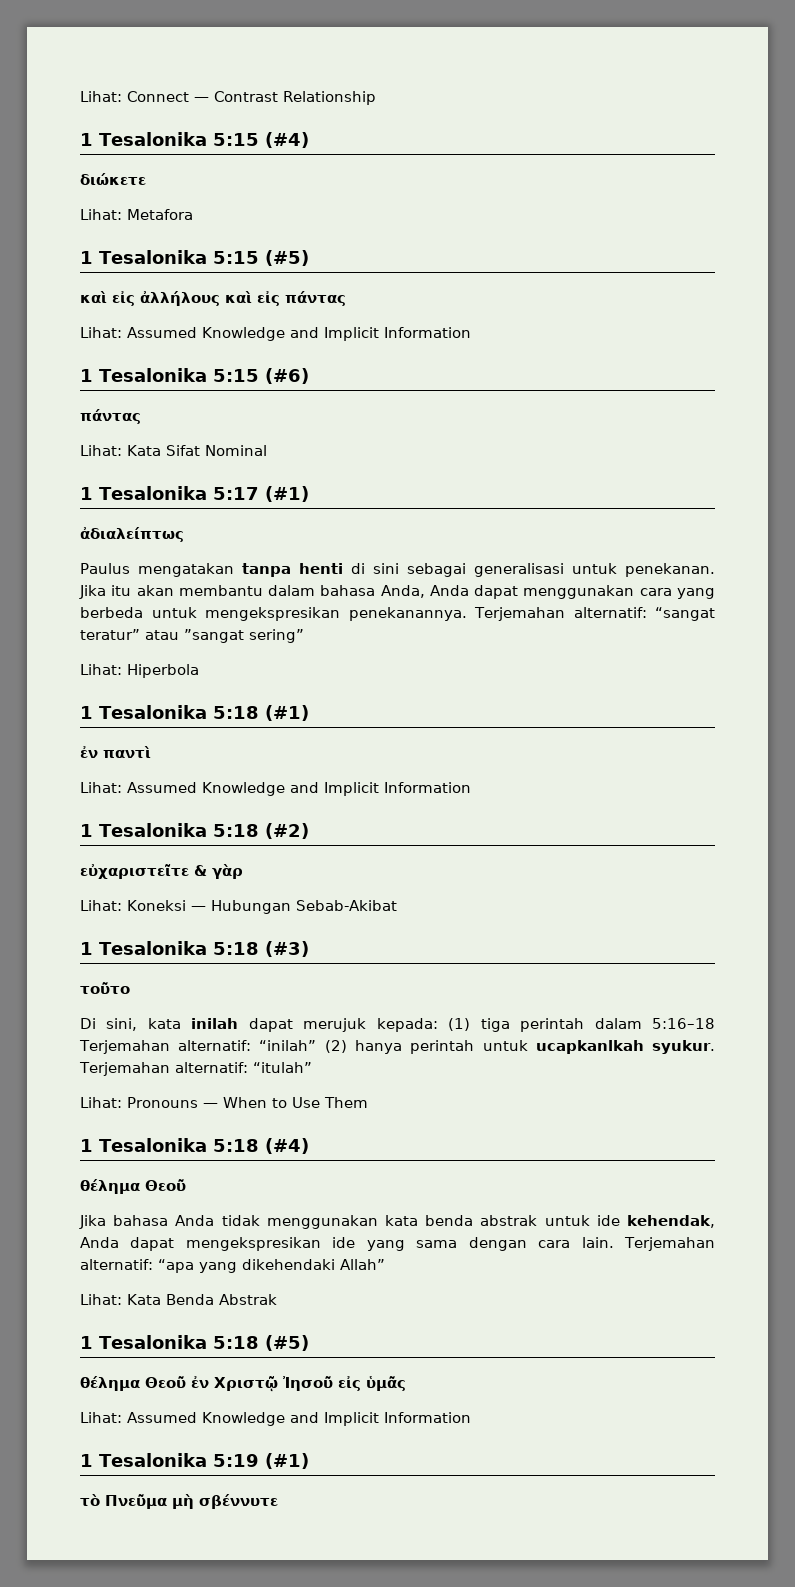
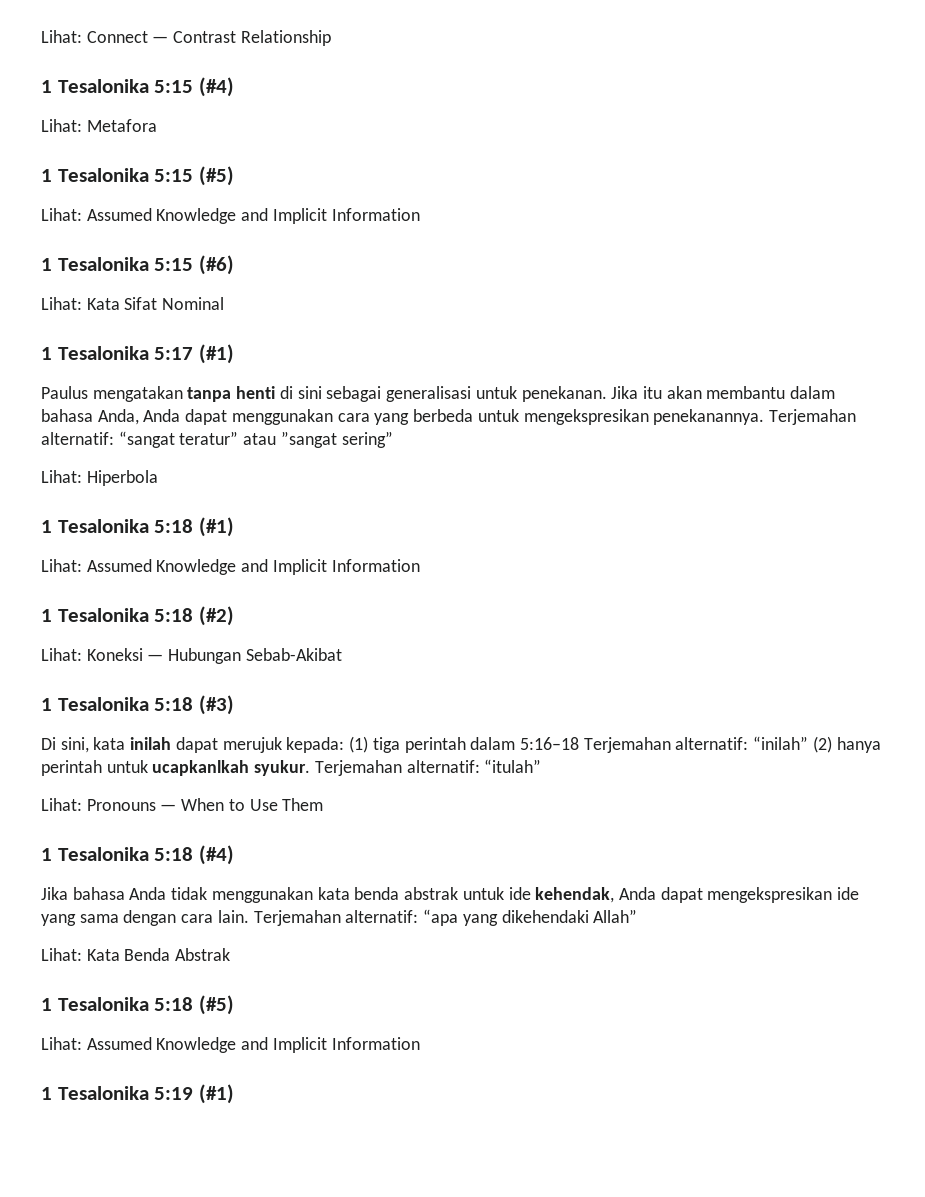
[80,173,146,185] // διώκετε -> (234, 87) none
[80,291,346,306] // καὶ εἰς ἀλλήλους καὶ εἰς πάντας -> (234, 176) none
[80,409,141,424] // πάντας -> (234, 265) none
[80,527,184,542] // ἀδιαλείπτως -> (234, 354) none
[80,746,151,759] // ἐν παντὶ -> (234, 527) none
[80,864,243,879] // εὐχαριστεῖτε & γὰρ -> (234, 616) none
[80,982,130,994] // τοῦτο -> (234, 705) none
[80,1179,186,1194] // θέλημα Θεοῦ -> (234, 855) none
[80,1376,406,1392] // θέλημα Θεοῦ ἐν Χριστῷ Ἰησοῦ εἰς ὑμᾶς -> (234, 1005) none
[80,1494,278,1509] // τὸ Πνεῦμα μὴ σβέννυτε -> (234, 1094) none

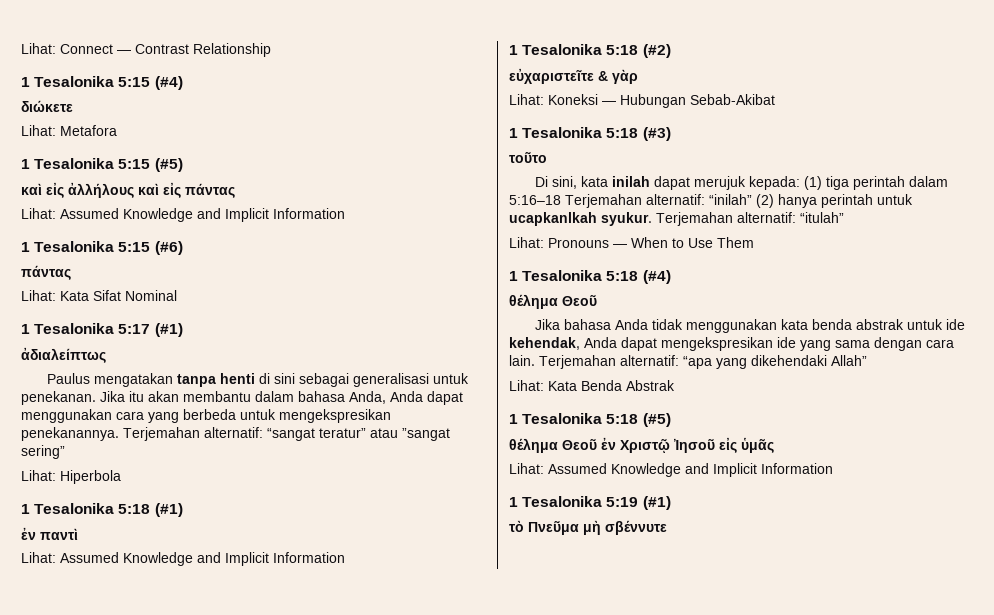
(234, 87) none -> [21,100,73,112] // διώκετε
(234, 176) none -> [21,182,235,198] // καὶ εἰς ἀλλήλους καὶ εἰς πάντας
(234, 265) none -> [21,265,71,280] // πάντας
(234, 354) none -> [21,347,106,363] // ἀδιαλείπτως
(234, 527) none -> [21,527,78,540] // ἐν παντὶ
(234, 616) none -> [509,68,638,84] // εὐχαριστεῖτε & γὰρ
(234, 705) none -> [509,151,547,163] // τοῦτο
(234, 855) none -> [509,294,597,309] // θέλημα Θεοῦ
(234, 1005) none -> [509,437,774,453] // θέλημα Θεοῦ ἐν Χριστῷ Ἰησοῦ εἰς ὑμᾶς
(234, 1094) none -> [509,520,667,535] // τὸ Πνεῦμα μὴ σβέννυτε

